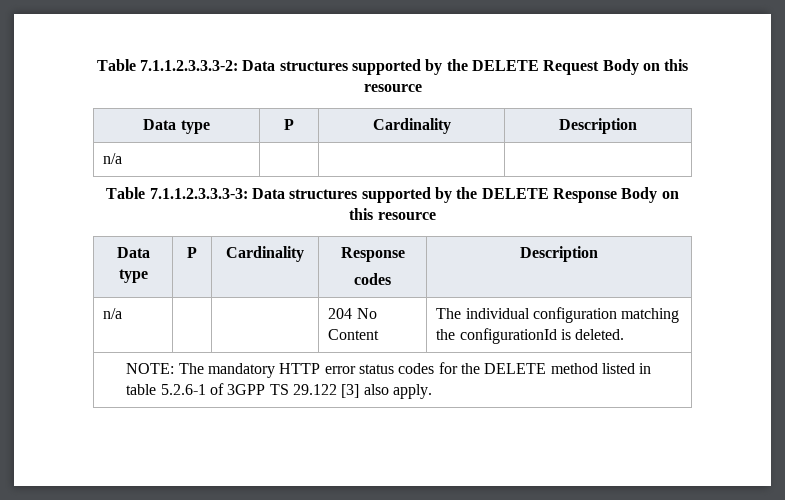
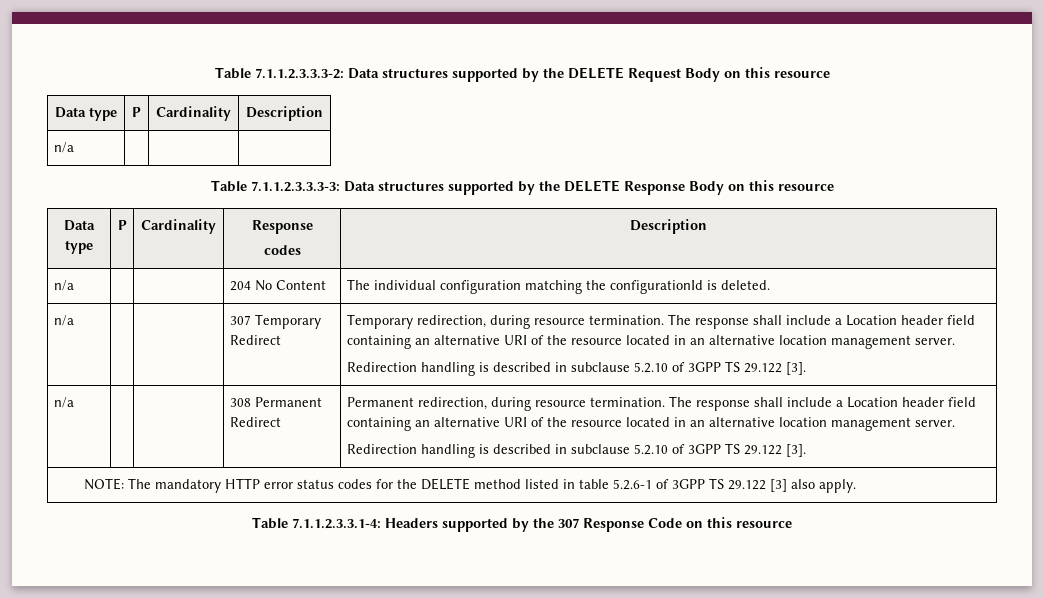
(625, 334) none -> [53,315,74,326] [229,314,321,329] [229,335,281,345] [346,314,975,329] [346,335,955,349] [346,361,806,376] [53,397,74,408] [229,397,322,407] [229,417,281,427] [346,396,976,411] [346,417,955,431] [346,443,806,458] // n/a | | | 307 Temporary Redirect | Temporary redirection, during resource termination. The response shall include a Location header field containing an alternative URI of the resource located in an alternative location management server. // Redirection handling is described in subclause 5.2.10 of 3GPP TS 29.122 [3]. // n/a | | | 308 Permanent Redirect | Permanent redirection, during resource termination. The response shall include a Location header field containing an alternative URI of the resource located in an alternative location management server. // Redirection handling is described in subclause 5.2.10 of 3GPP TS 29.122 [3].
(432, 391) none -> [252,517,792,532] // Table 7.1.1.2.3.3.1-4: Headers supported by the 307 Response Code on this resource

